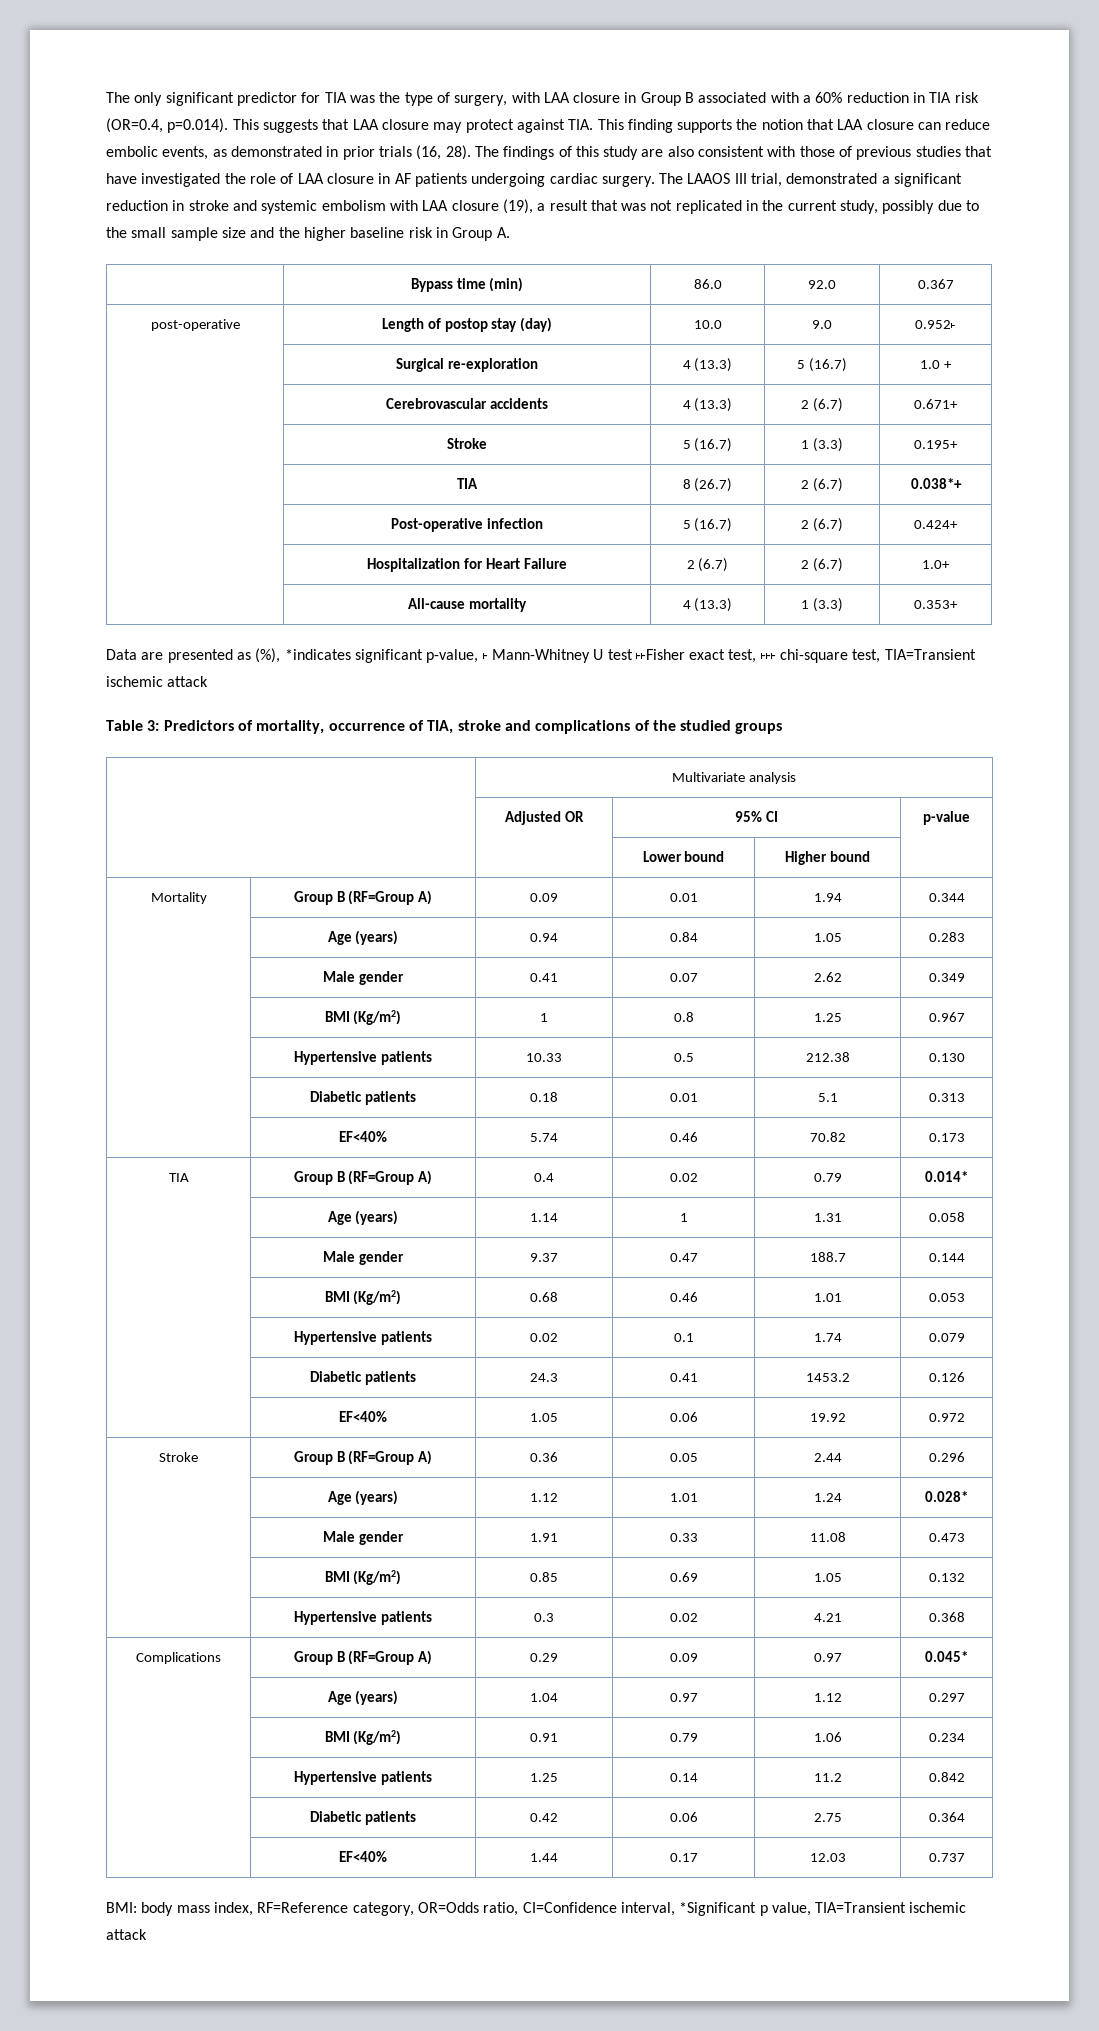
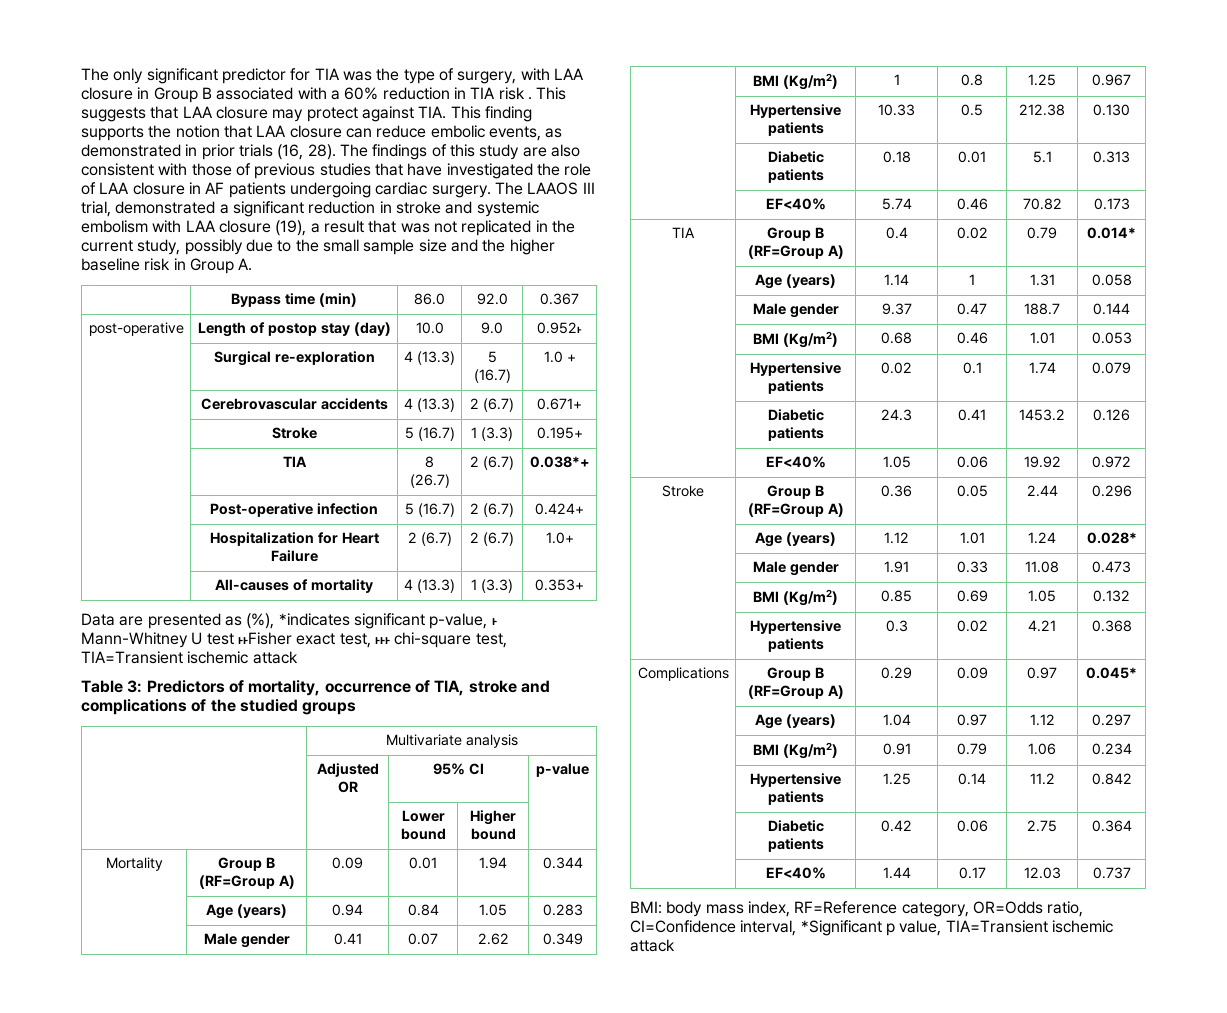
[106,118,229,133] (OR=0.4, p=0.014). -> [527,97,532,100] .
[408,598,466,609] All-cause -> [215,579,308,591] All-causes of

